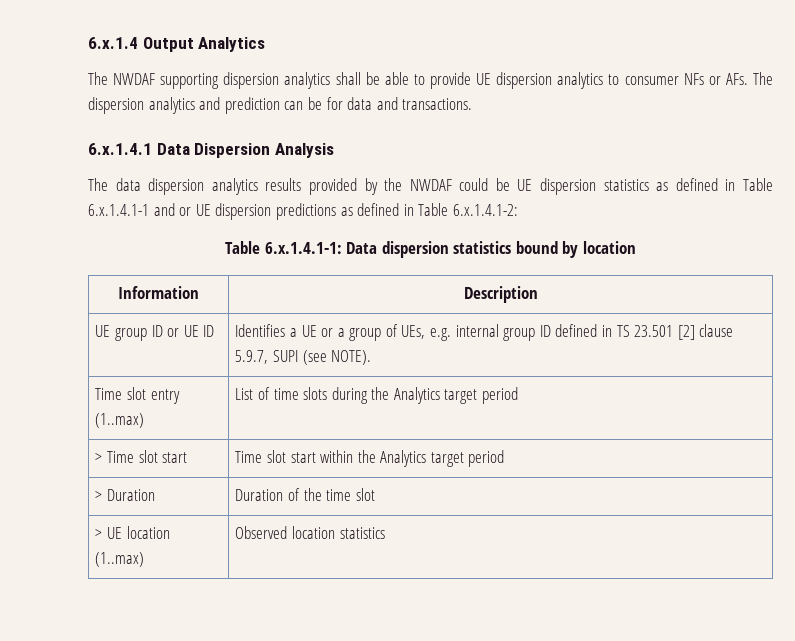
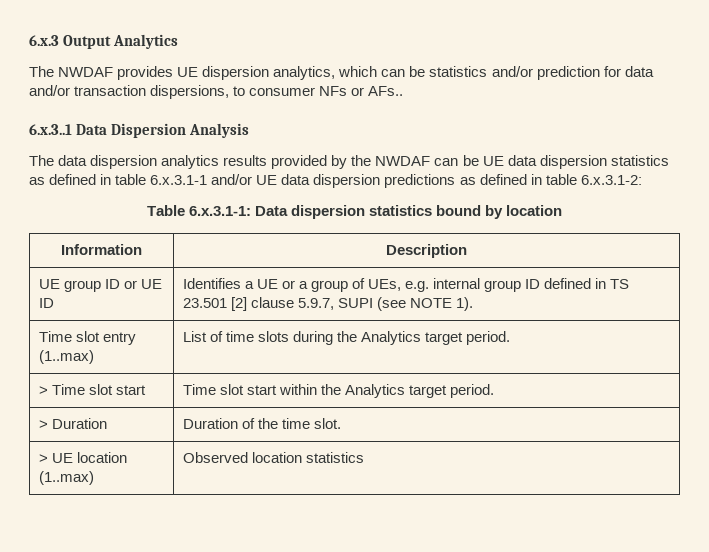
[88,37,138,49] 6.x.1.4 -> [29,35,59,46] 6.x.3
[160,72,773,89] [88,97,473,114] [88,143,152,155] supporting dispersion analytics shall be able to provide UE dispersion analytics to consumer NFs or AFs. The dispersion analytics and prediction can be for data and transactions. // 6.x.1.4.1 -> [117,66,654,80] [29,85,404,99] [29,124,72,135] provides UE dispersion analytics, which can be statistics and/or prediction for data and/or transaction dispersions, to consumer NFs or AFs.. // 6.x.3..1
[459,178,489,191] could -> [434,158,459,166] can
(533, 185) none -> [507,155,537,166] data
[743,178,774,191] [88,203,211,216] Table 6.x.1.4.1-1 and or UE -> [115,174,311,185] table 6.x.3.1-1 and/or UE data
[418,203,518,216] [224,241,342,254] Table 6.x.1.4.1-2: // Table 6.x.1.4.1-1: -> [545,174,642,185] [146,205,251,216] table 6.x.3.1-2: // Table 6.x.3.1-1:
[331,350,372,365] NOTE). -> [409,297,473,311] NOTE 1).
[482,387,519,404] period -> [465,331,510,345] period.
[468,450,505,467] period -> [449,384,494,398] period.
[355,488,375,501] slot -> [313,418,341,429] slot.

